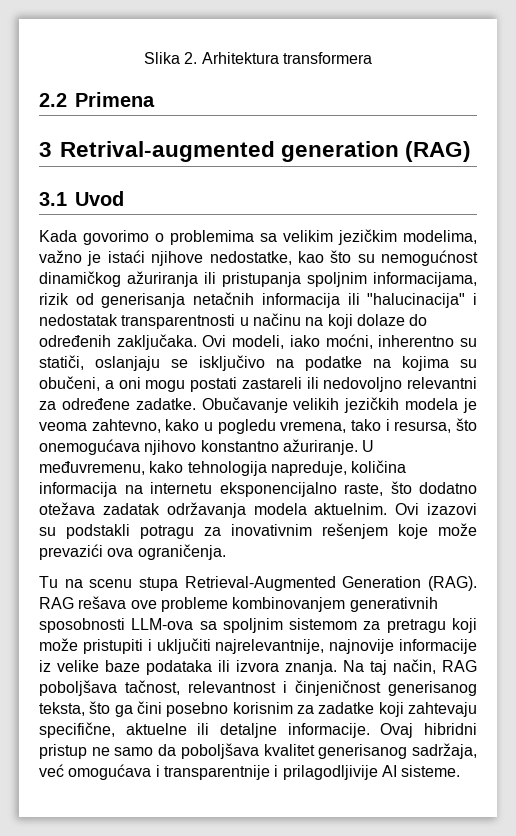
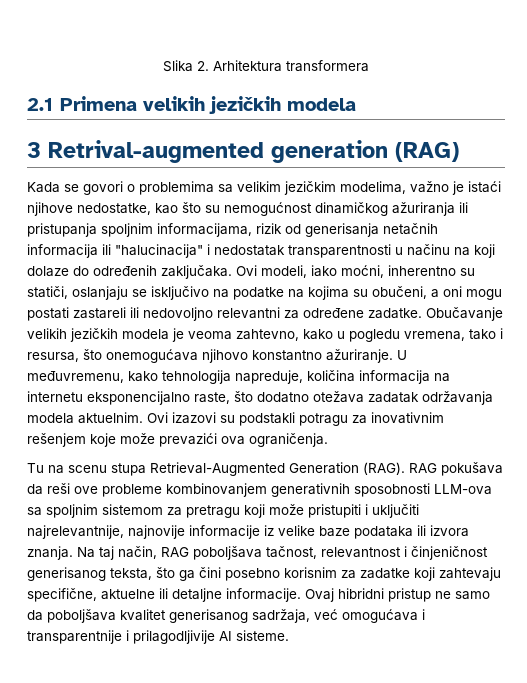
[39,93,67,107] 2.2 -> [27,98,53,111] 2.1
(155, 99) none -> [142,96,356,114] velikih jezičkih modela
[39,191,124,206] // 3.1 Uvod -> (459, 152) none
[83,230,149,245] govorimo -> [64,181,123,195] se govori
[78,596,127,609] rešava -> [441,462,503,476] [27,483,70,495] pokušava da reši

